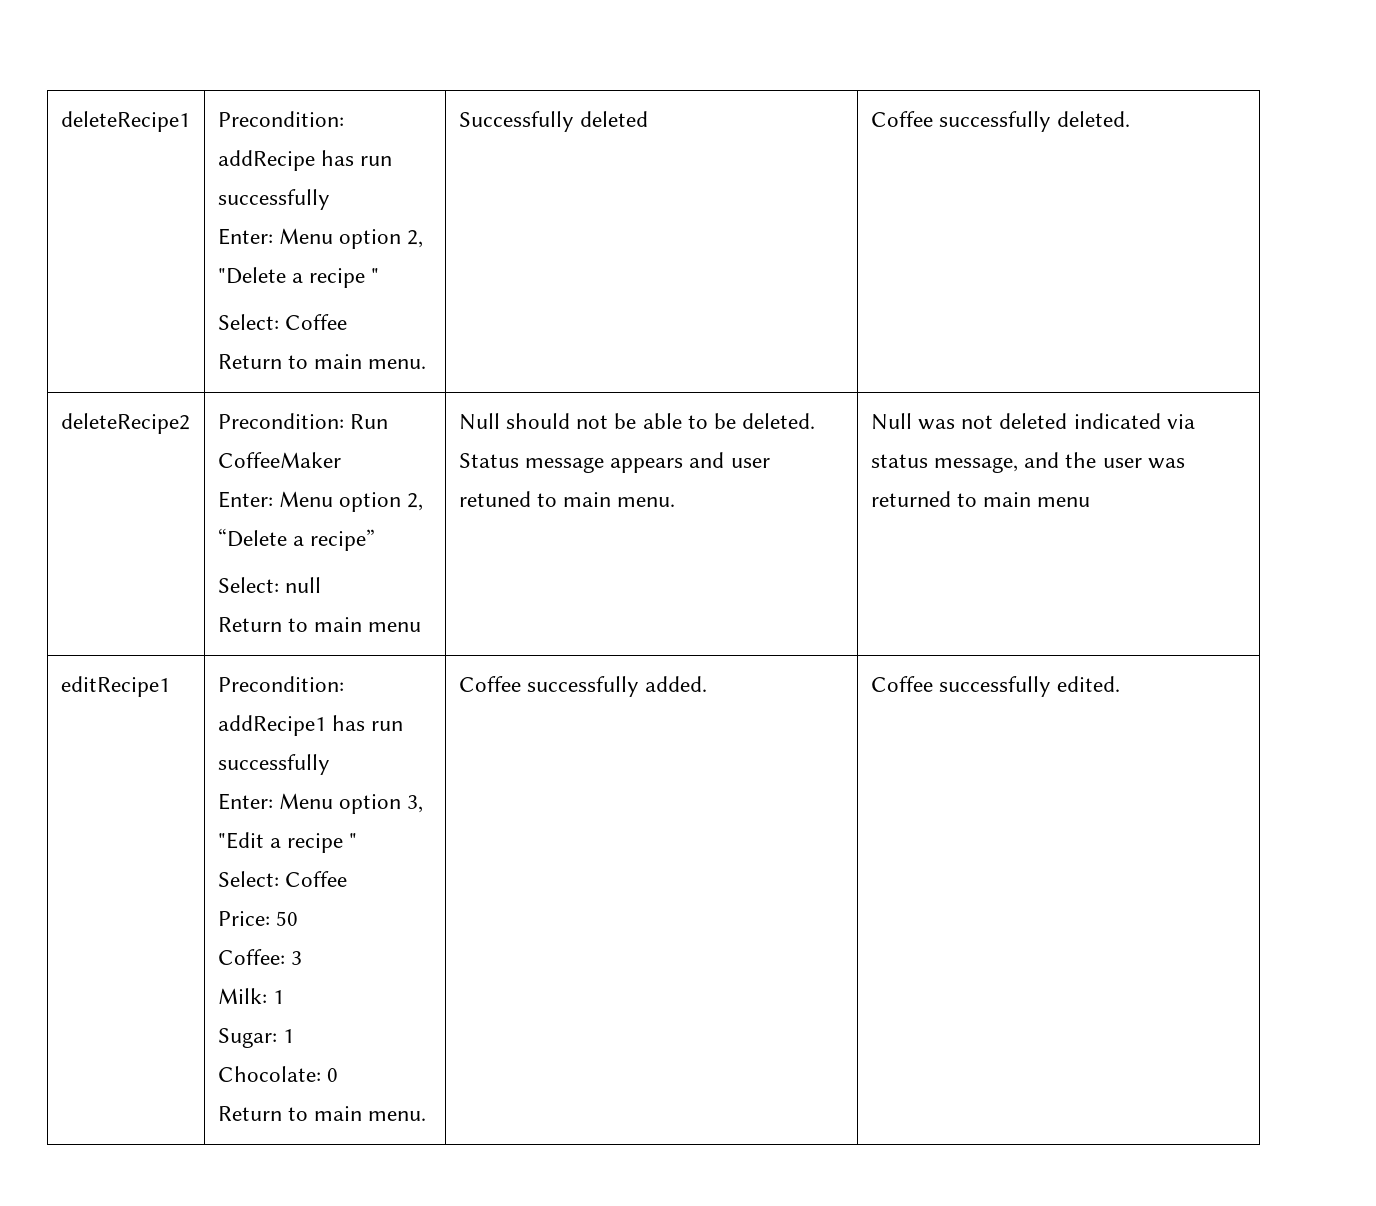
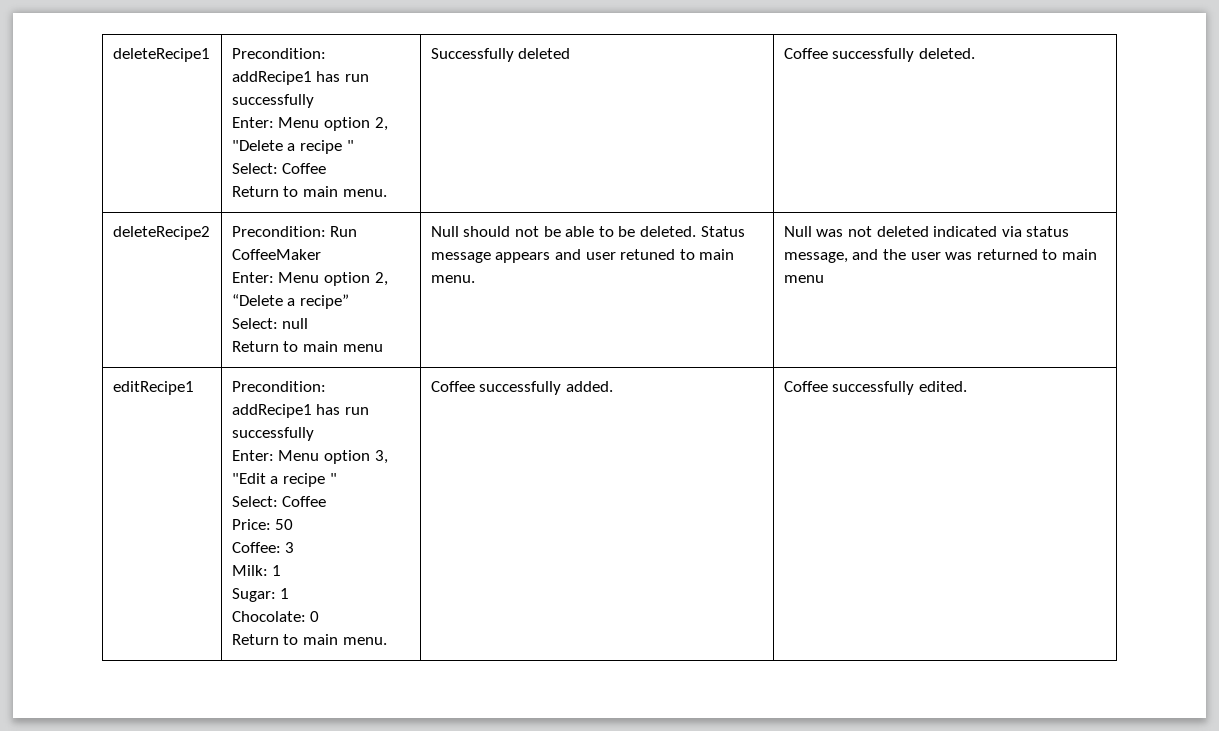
[217,150,315,171] addRecipe -> [231,71,312,85] addRecipe1

